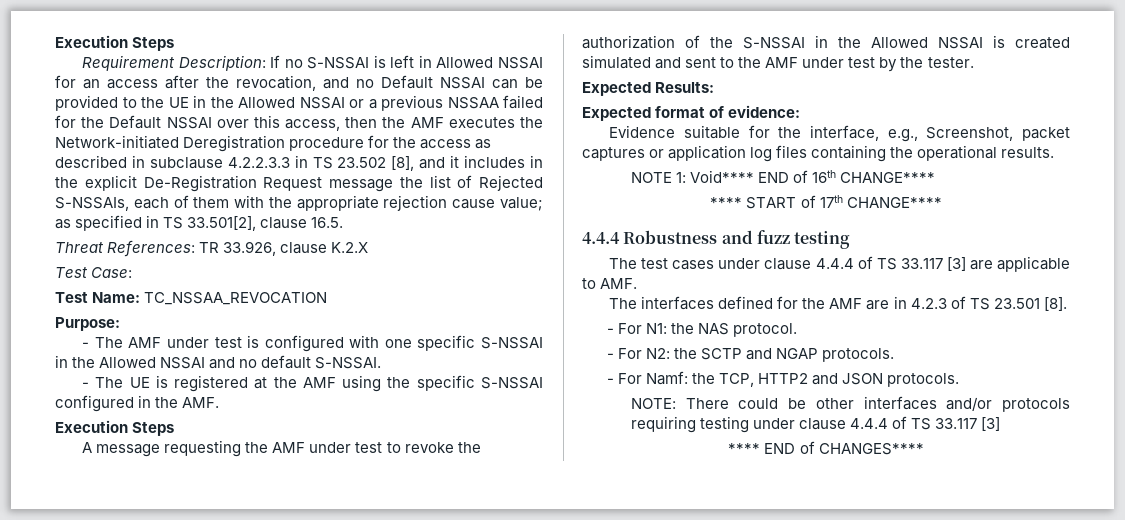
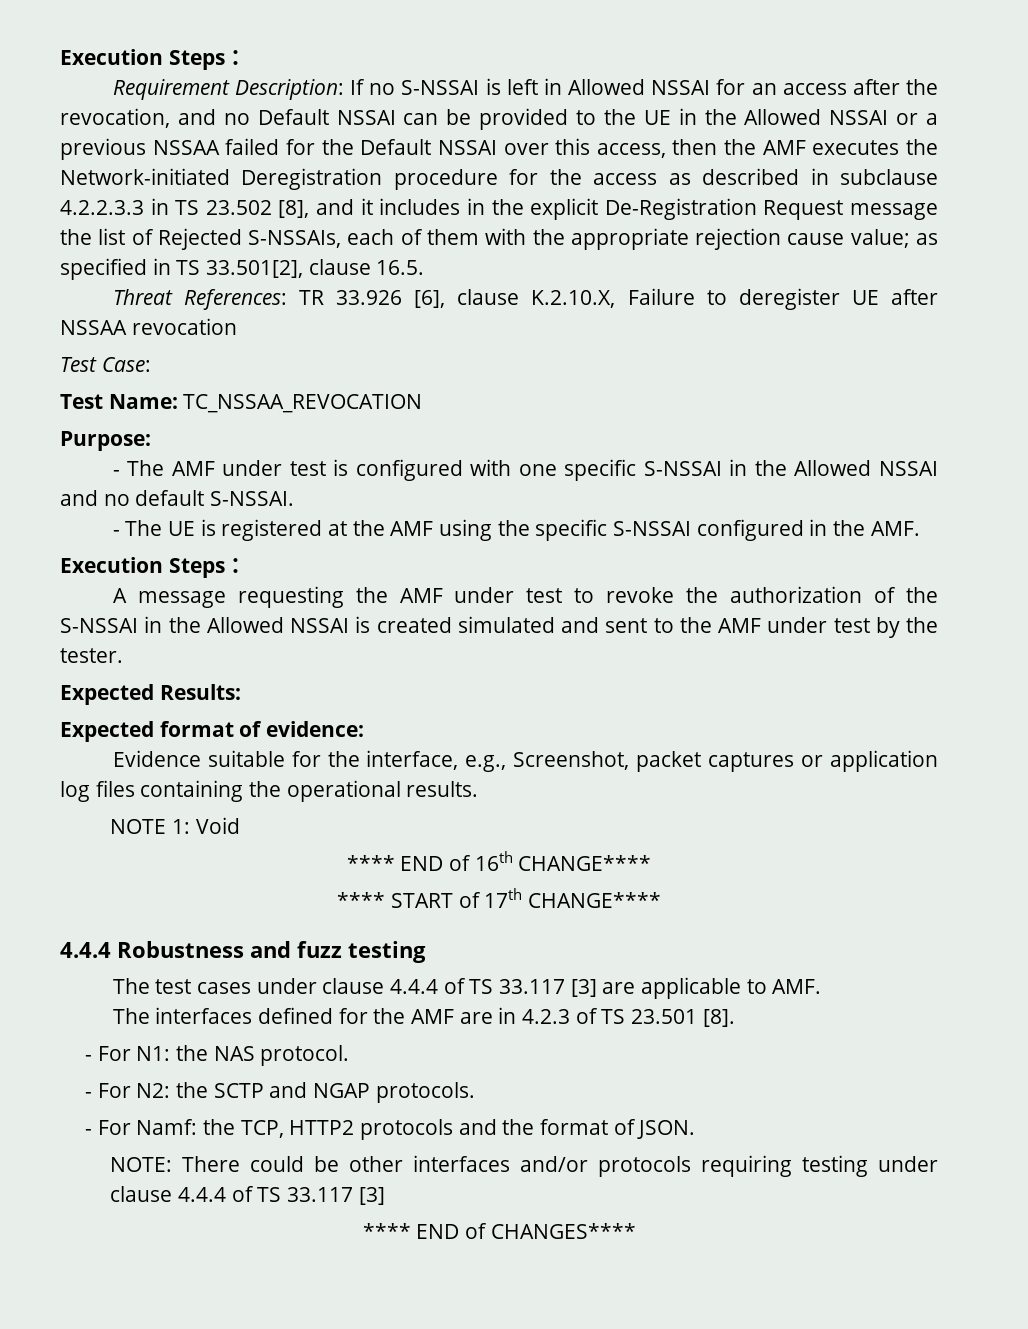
[55,35,175,51] Execution Steps -> [60,49,246,70] Execution Steps：
[223,241,369,256] 33.926, clause K.2.X -> [336,288,938,310] [60,318,237,335] 33.926 [6], clause K.2.10.X, Failure to deregister UE after NSSAA revocation
(175, 429) none -> [224,558,246,573] ：
[690,170,755,183] Void**** -> [195,817,240,834] [346,855,395,871] Void // ****
[811,373,959,387] and JSON protocols. -> [360,1119,696,1140] protocols and the format of JSON.

